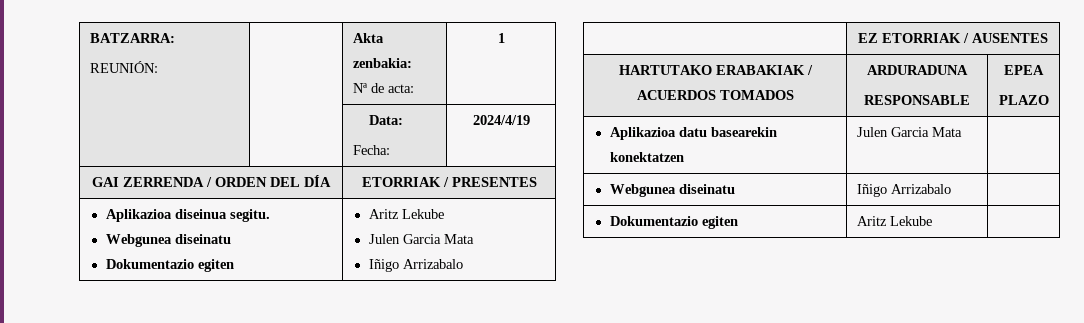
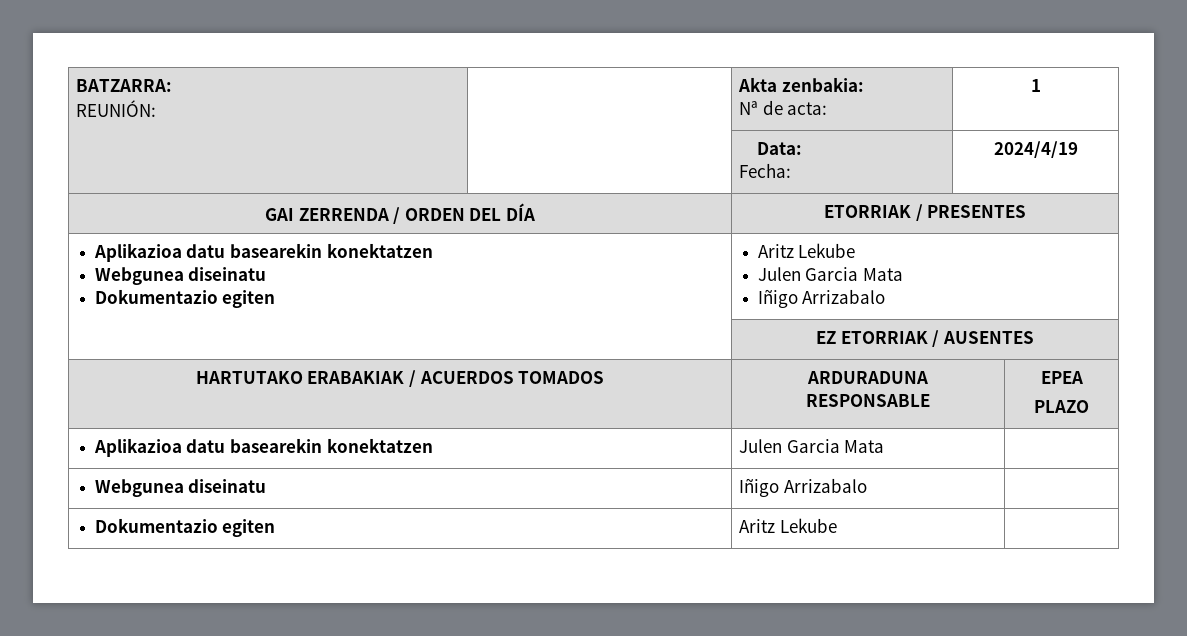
[174,209,270,222] diseinua segitu. -> [186,243,433,258] datu basearekin konektatzen

